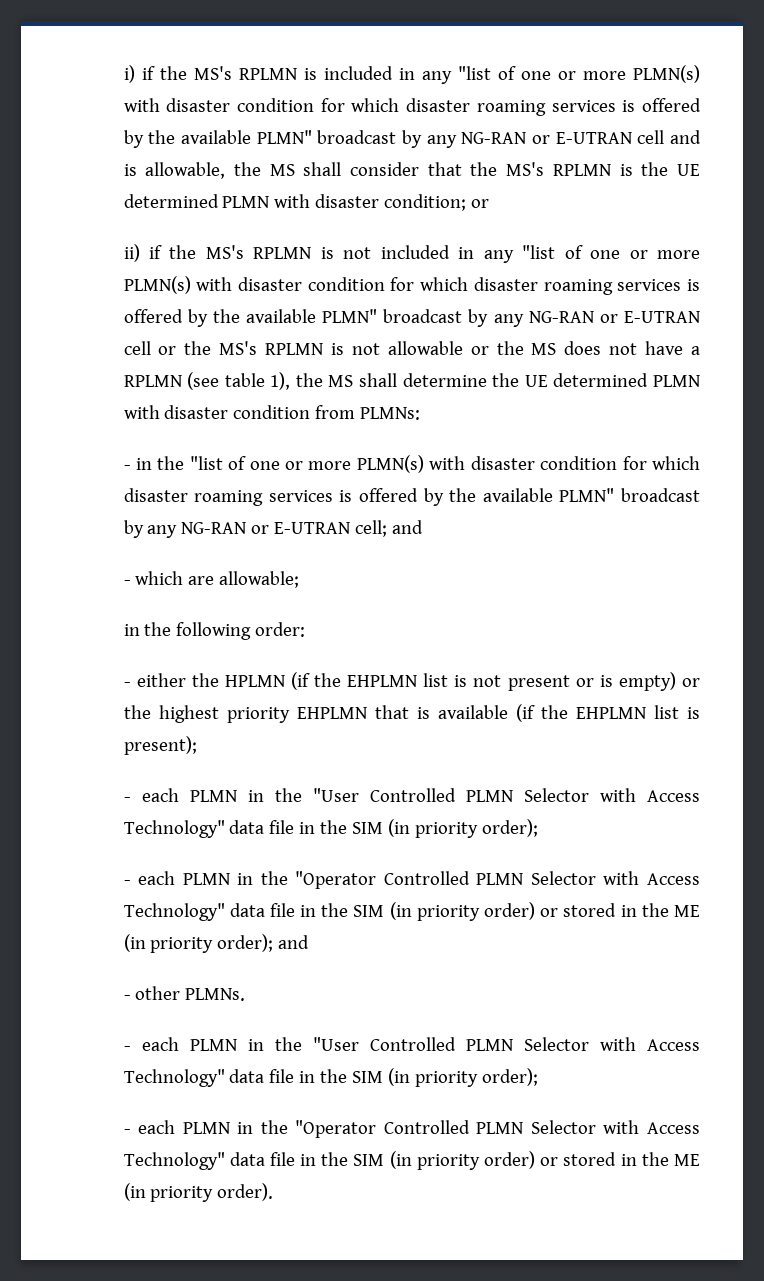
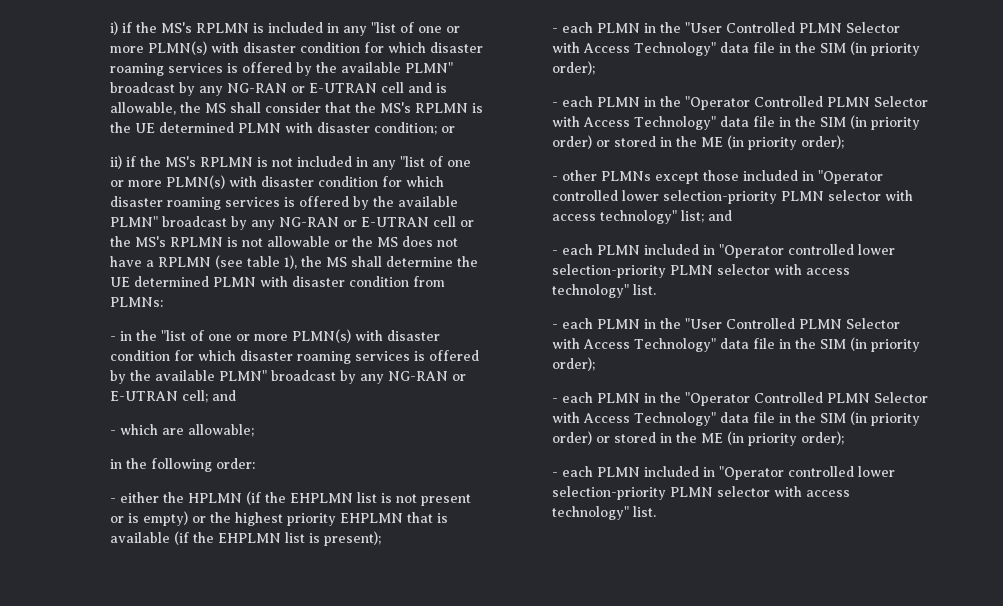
[278,935,310,949] [123,986,246,1001] and // - other PLMNs. -> [551,170,883,184] [551,190,913,204] [551,210,732,224] [551,244,895,258] [551,264,850,278] [551,284,656,298] // - other PLMNs except those included in "Operator controlled lower selection-priority PLMN selector with access technology" list; and // - each PLMN included in "Operator controlled lower selection-priority PLMN selector with access technology" list.
[217,1183,274,1201] order). -> [800,431,844,445] [551,466,895,480] [551,486,850,500] [551,506,656,520] order); // - each PLMN included in "Operator controlled lower selection-priority PLMN selector with access technology" list.

